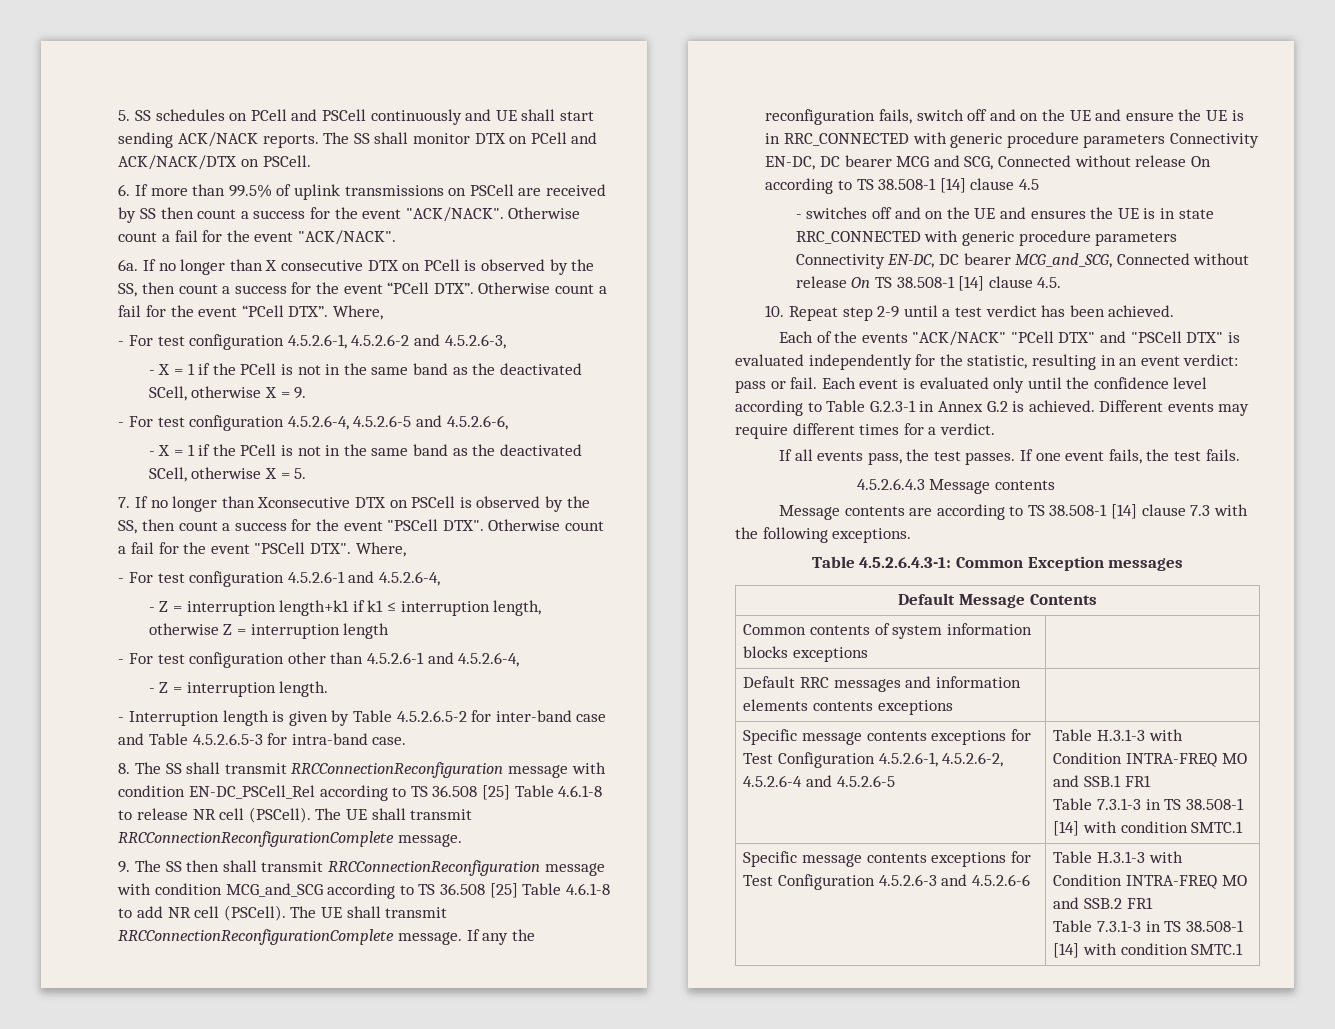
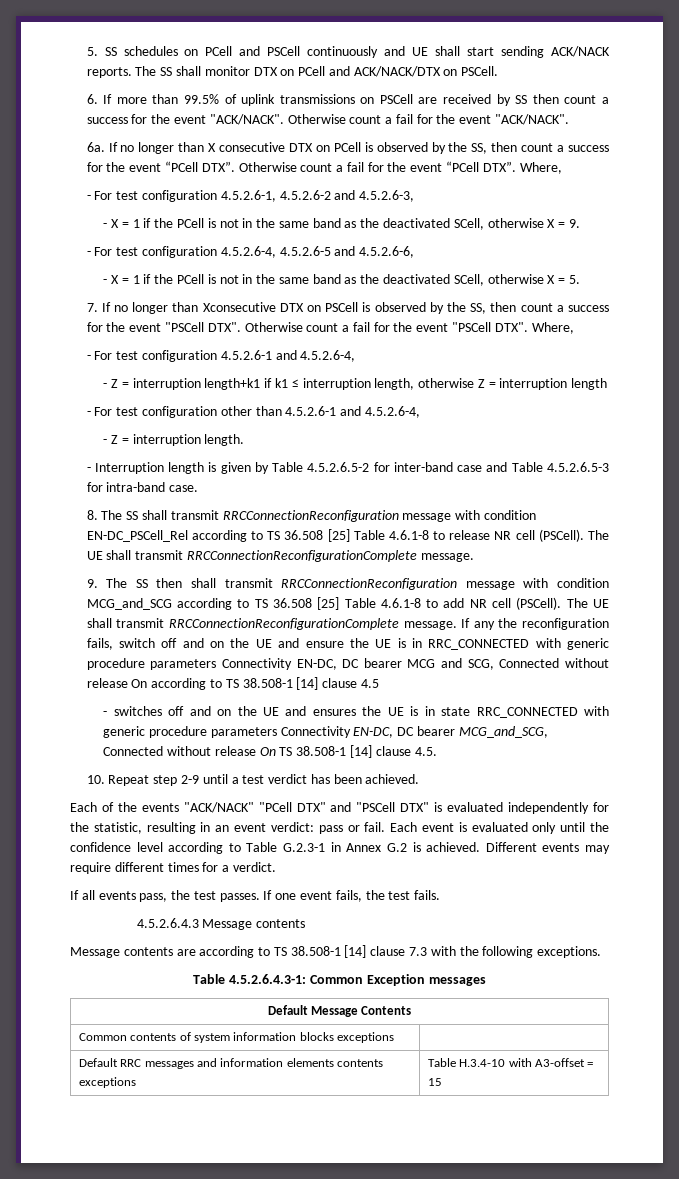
[743,729,1031,745] [743,752,1004,768] [743,775,895,787] [1053,729,1183,741] [1053,752,1247,767] [1053,775,1151,787] [1053,798,1244,810] [1053,821,1244,836] [743,851,1031,867] [743,874,1030,890] [1053,851,1183,863] [1053,874,1247,889] [1053,897,1153,909] [1053,920,1244,932] [1053,943,1244,958] // Specific message contents exceptions for Test Configuration 4.5.2.6-1, 4.5.2.6-2, 4.5.2.6-4 and 4.5.2.6-5 | Table H.3.1-3 with Condition INTRA-FREQ MO and SSB.1 FR1 // Table 7.3.1-3 in TS 38.508-1 [14] with condition SMTC.1 // Specific message contents exceptions for Test Configuration 4.5.2.6-3 and 4.5.2.6-6 | Table H.3.1-3 with Condition INTRA-FREQ MO and SSB.2 FR1 // Table 7.3.1-3 in TS 38.508-1 [14] with condition SMTC.1 -> [427,1058,594,1067] [427,1078,442,1086] Table H.3.4-10 with A3-offset = 15

